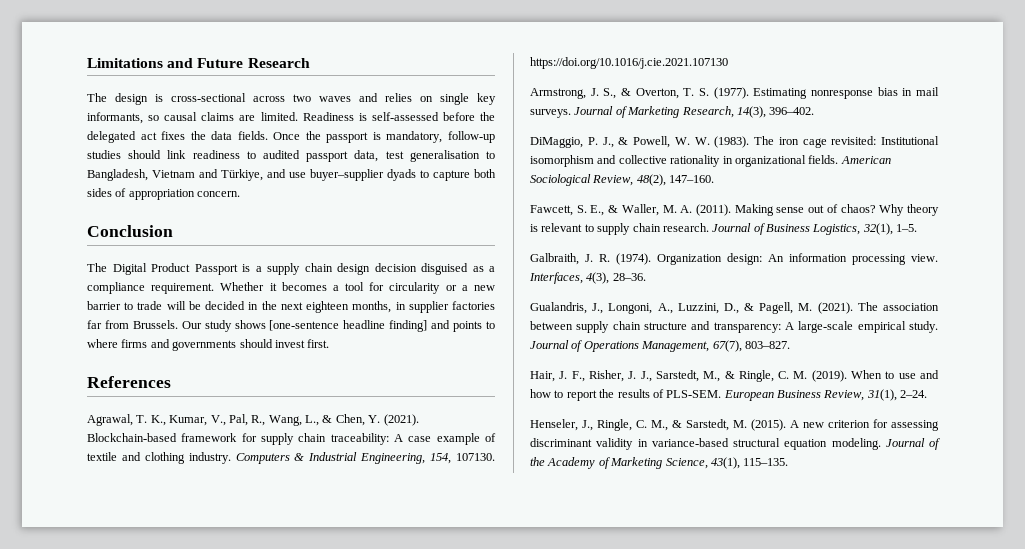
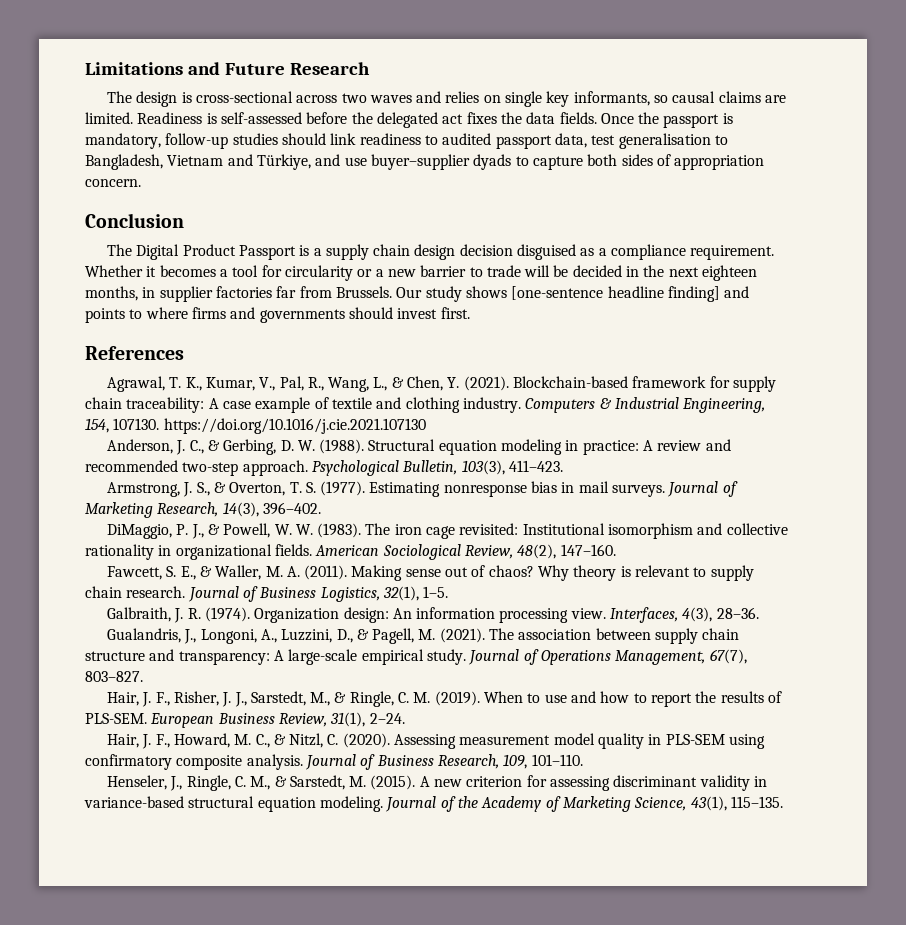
(728, 63) none -> [106,439,731,455] [85,460,563,476] // Anderson, J. C., & Gerbing, D. W. (1988). Structural equation modeling in practice: A review and recommended two-step approach. Psychological Bulletin, 103(3), 411–423.
(928, 394) none -> [106,733,766,749] [85,754,583,770] // Hair, J. F., Howard, M. C., & Nitzl, C. (2020). Assessing measurement model quality in PLS-SEM using confirmatory composite analysis. Journal of Business Research, 109, 101–110.

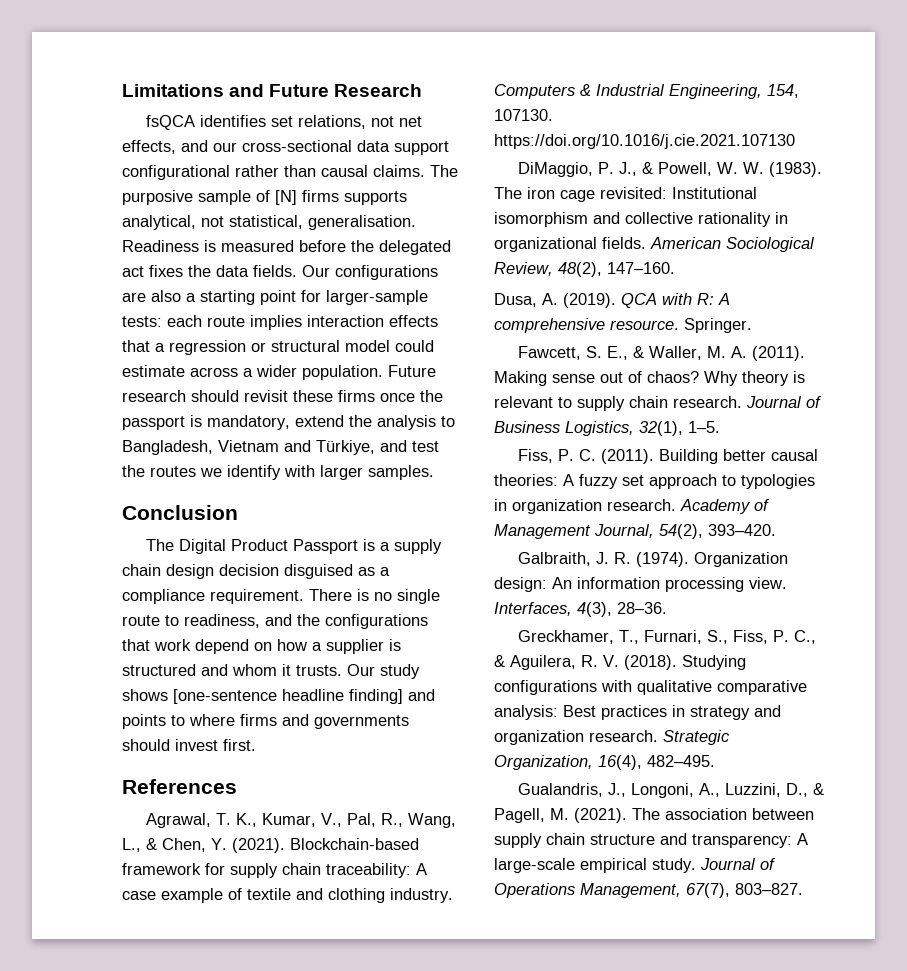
[106,91,787,107] [85,112,133,124] The design is cross-sectional across two waves and relies on single key informants, so causal claims are limited. -> [145,115,422,130] [122,140,449,155] [122,165,458,180] [122,190,407,205] [122,215,416,230] fsQCA identifies set relations, not net effects, and our cross-sectional data support configurational rather than causal claims. The purposive sample of [N] firms supports analytical, not statistical, generalisation.
[220,112,302,124] self-assessed -> [221,240,294,252] measured
[600,112,733,128] [85,133,711,149] Once the passport is mandatory, follow-up studies should link readiness to audited passport data, test generalisation -> [302,265,438,280] [122,290,428,305] [122,315,438,330] [122,340,434,355] [122,365,436,380] [122,390,443,402] [122,415,436,430] Our configurations are also a starting point for larger-sample tests: each route implies interaction effects that a regression or structural model could estimate across a wider population. Future research should revisit these firms once the passport is mandatory, extend the analysis
[344,154,765,170] [85,179,141,187] use buyer–supplier dyads to capture both sides of appropriation concern. -> [412,441,439,452] [122,465,434,480] test the routes we identify with larger samples.
[85,265,758,281] [85,286,392,302] Whether it becomes a tool for circularity or a new barrier to trade will be decided in the next eighteen months, in supplier factories far from Brussels. -> [309,589,440,604] [122,614,428,629] [122,639,401,654] [122,664,342,676] There is no single route to readiness, and the configurations that work depend on how a supplier is structured and whom it trusts.
[106,439,731,455] [85,460,563,476] [106,481,738,497] [85,502,321,518] // Anderson, J. C., & Gerbing, D. W. (1988). Structural equation modeling in practice: A review and recommended two-step approach. Psychological Bulletin, 103(3), 411–423. // Armstrong, J. S., & Overton, T. S. (1977). Estimating nonresponse bias in mail surveys. Journal of Marketing Research, 14(3), 396–402. -> (795, 141) none
(616, 550) none -> [494,293,730,308] [494,318,752,333] // Dusa, A. (2019). QCA with R: A comprehensive resource. Springer.
(449, 592) none -> [517,449,818,464] [494,474,815,489] [494,499,770,514] [494,524,776,539] // Fiss, P. C. (2011). Building better causal theories: A fuzzy set approach to typologies in organization research. Academy of Management Journal, 54(2), 393–420.
(759, 613) none -> [517,630,816,644] [494,655,746,670] [494,680,807,695] [494,705,781,720] [494,730,730,745] [494,755,715,770] // Greckhamer, T., Furnari, S., Fiss, P. C., & Aguilera, R. V. (2018). Studying configurations with qualitative comparative analysis: Best practices in strategy and organization research. Strategic Organization, 16(4), 482–495.
[106,691,782,707] [85,712,405,728] [106,733,766,749] [85,754,583,770] [106,775,768,791] [84,796,783,812] // Hair, J. F., Risher, J. J., Sarstedt, M., & Ringle, C. M. (2019). When to use and how to report the results of PLS-SEM. European Business Review, 31(1), 2–24. // Hair, J. F., Howard, M. C., & Nitzl, C. (2020). Assessing measurement model quality in PLS-SEM using confirmatory composite analysis. Journal of Business Research, 109, 101–110. // Henseler, J., Ringle, C. M., & Sarstedt, M. (2015). A new criterion for assessing discriminant validity in variance-based structural equation modeling. Journal of the Academy of Marketing Science, 43(1), 115–135. -> (803, 889) none

